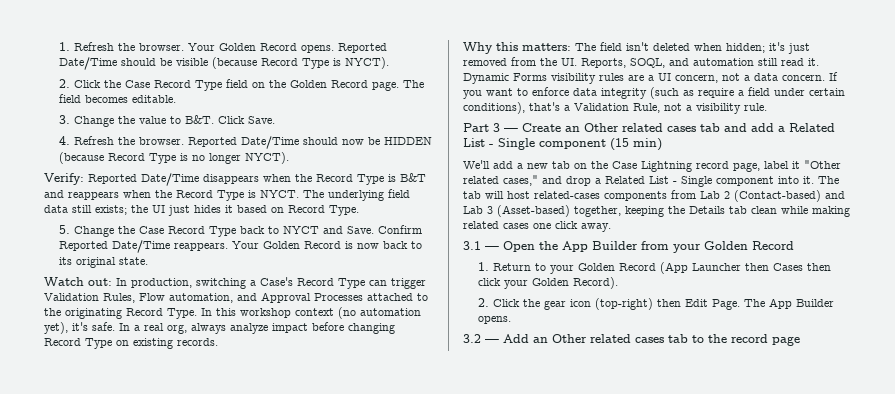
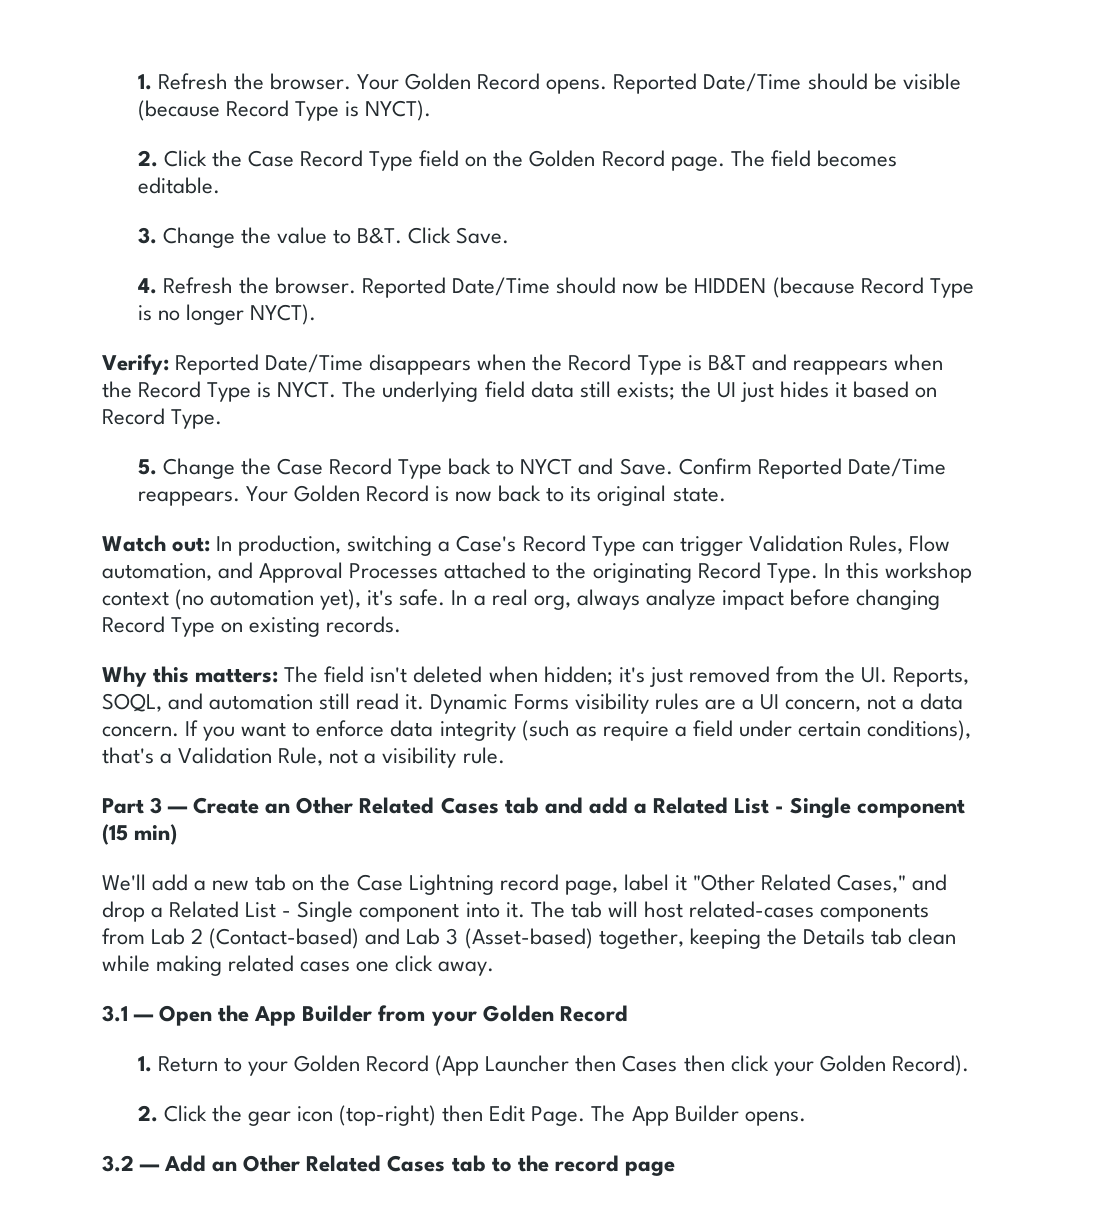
[622,123,696,132] related cases -> [359,797,499,814] Related Cases
[463,175,538,186] related cases," -> [761,874,907,893] Related Cases,"
[590,334,664,343] related cases -> [306,1155,446,1172] Related Cases

